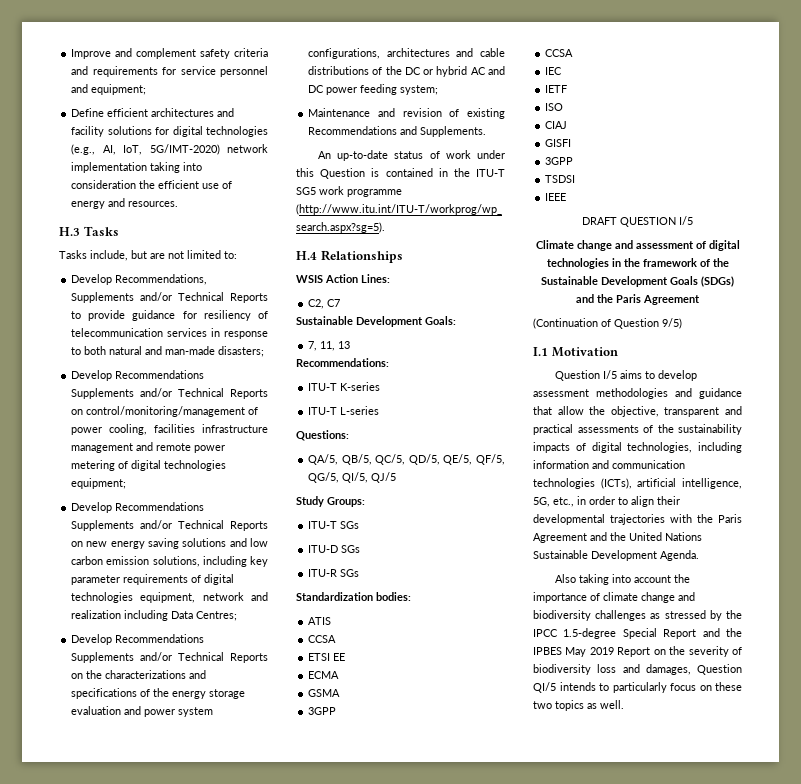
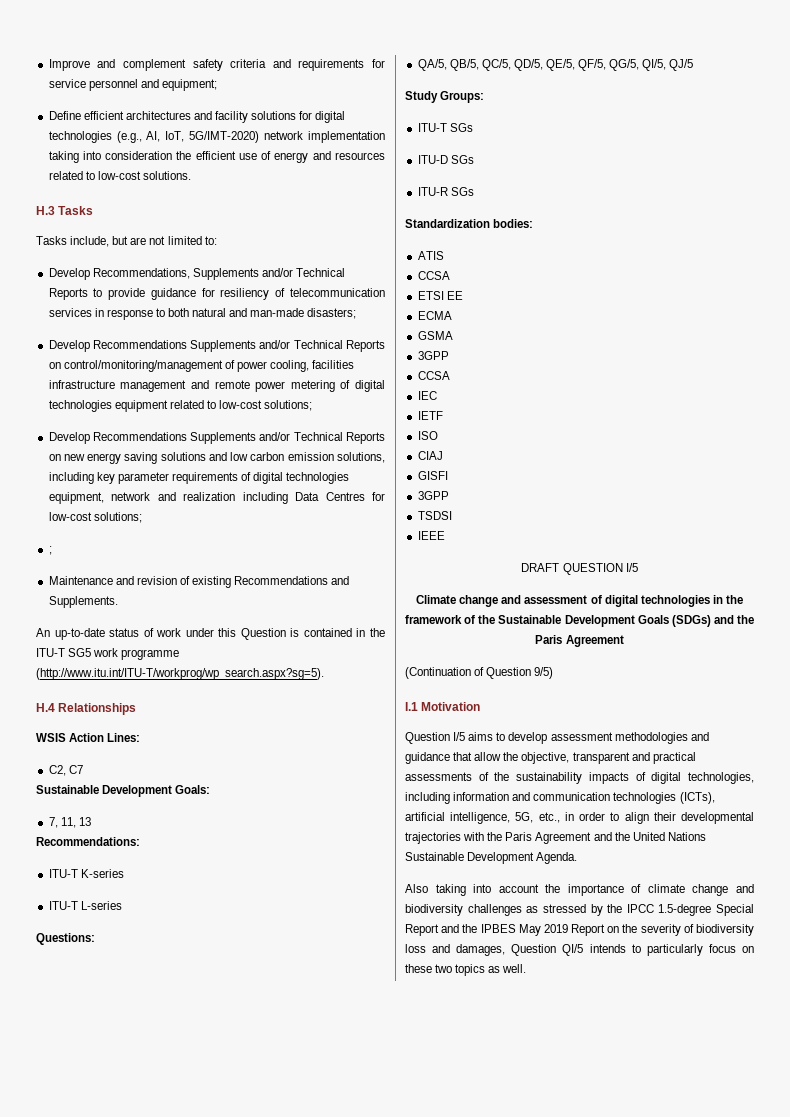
[128,201,179,207] resources. -> [335,152,386,160] [48,171,191,180] resources related to low-cost solutions.
[71,478,127,489] equipment; -> [114,400,313,412] equipment related to low-cost solutions;
[196,611,238,621] [71,634,205,645] [71,652,268,663] [71,670,207,679] [71,688,246,699] [71,706,214,717] [308,48,505,59] [308,66,505,77] [308,84,439,95] Centres; // Develop Recommendations Supplements and/or Technical Reports on the characterizations and specifications of the energy storage evaluation and power system configurations, architectures and cable distributions of the DC or hybrid AC and DC power feeding system; -> [325,492,386,501] [48,512,142,523] [48,546,52,555] Centres for low-cost solutions; // ;

